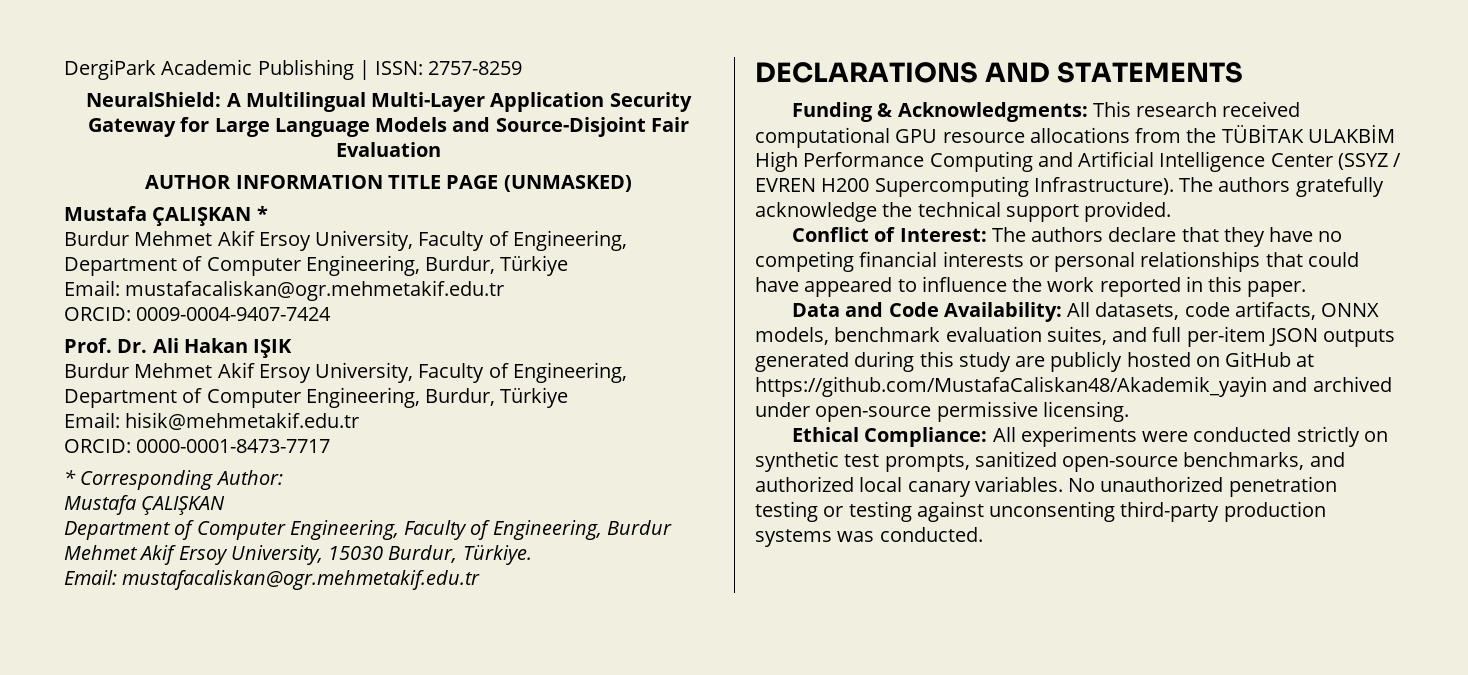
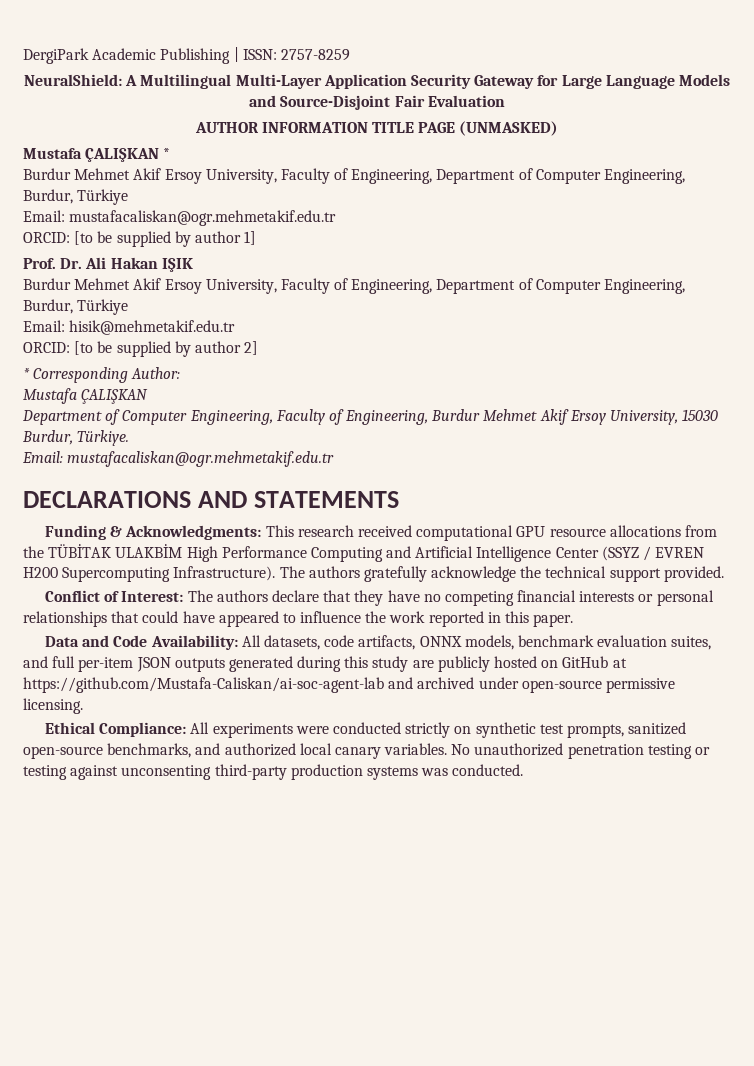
[136,307,332,321] 0009-0004-9407-7424 -> [74,231,257,247] [to be supplied by author 1]
[136,439,331,453] 0000-0001-8473-7717 -> [74,341,259,357] [to be supplied by author 2]
[755,376,1267,397] https://github.com/MustafaCaliskan48/Akademik_yayin -> [23,677,384,693] https://github.com/Mustafa-Caliskan/ai-soc-agent-lab

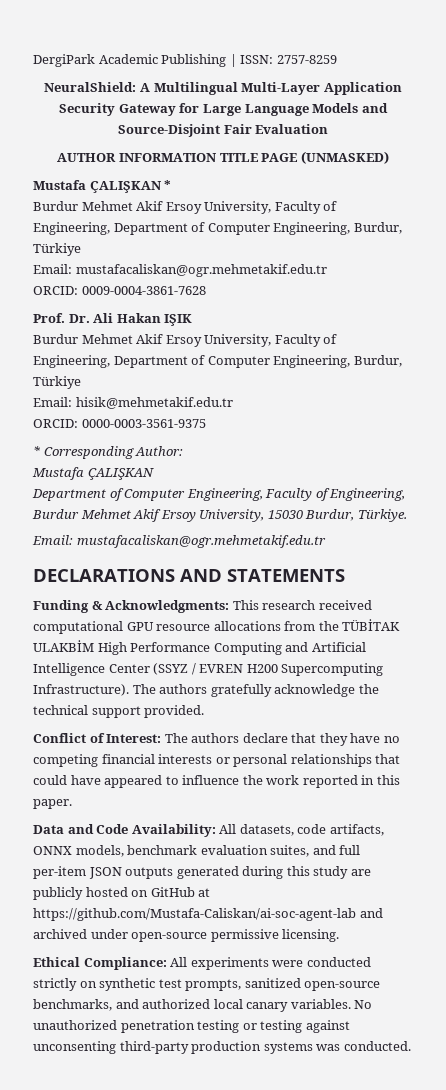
[74,231,257,247] [to be supplied by author 1] -> [81,286,206,295] 0009-0004-3861-7628
[74,341,259,357] [to be supplied by author 2] -> [81,419,206,428] 0000-0003-3561-9375

